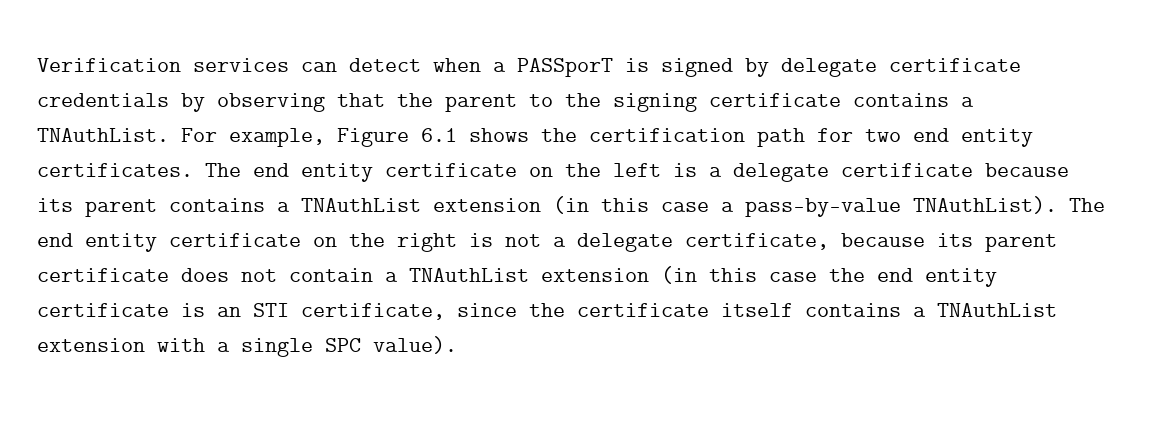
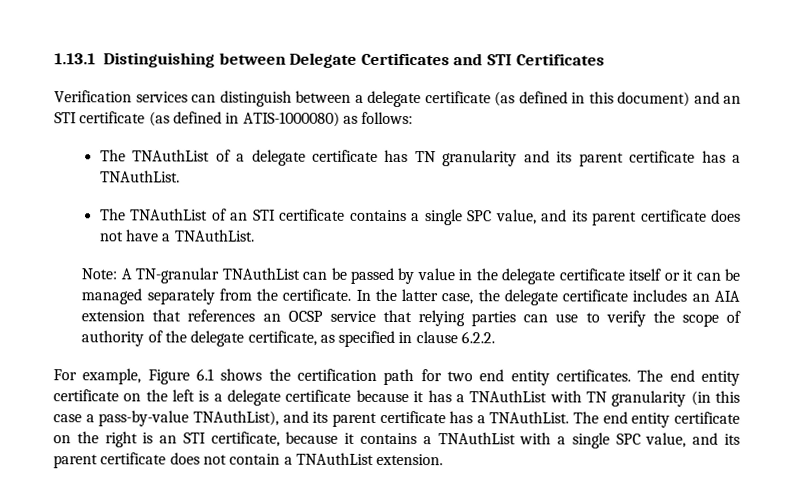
[37,58,1021,77] [37,93,974,112] [37,128,169,142] Verification services can detect when a PASSporT is signed by delegate certificate credentials by observing that the parent to the signing certificate contains a TNAuthList. -> [54,52,605,68] [54,90,741,108] [54,111,414,127] [99,149,741,167] [99,170,180,183] [99,208,742,226] [99,229,255,242] [81,267,741,285] [81,288,740,306] [81,309,742,327] [81,330,496,347] 1.13.1 Distinguishing between Delegate Certificates and STI Certificates // Verification services can distinguish between a delegate certificate (as defined in this document) and an STI certificate (as defined in ATIS-1000080) as follows: // The TNAuthList of a delegate certificate has TN granularity and its parent certificate has a TNAuthList. // The TNAuthList of an STI certificate contains a single SPC value, and its parent certificate does not have a TNAuthList. // Note: A TN-granular TNAuthList can be passed by value in the delegate certificate itself or it can be managed separately from the certificate. In the latter case, the delegate certificate includes an AIA extension that references an OCSP service that relying parties can use to verify the scope of authority of the delegate certificate, as specified in clause 6.2.2. //
[37,198,541,217] its parent contains a TNAuthList extension -> [413,390,687,407] it has a TNAuthList with TN granularity
[913,196,1057,214] TNAuthList). -> [192,410,570,427] TNAuthList), and its parent certificate has a TNAuthList.
[505,233,925,252] not a delegate certificate, because -> [159,431,719,449] an STI certificate, because it contains a TNAuthList with a single SPC value, and
[541,266,997,287] [37,303,1057,320] [37,336,457,357] extension (in this case the end entity certificate is an STI certificate, since the certificate itself contains a TNAuthList extension with a single SPC value). -> [376,453,444,466] extension.

